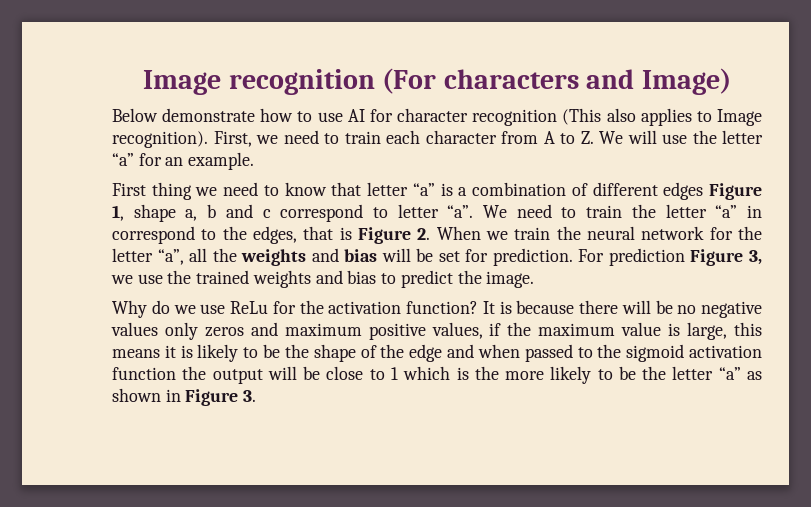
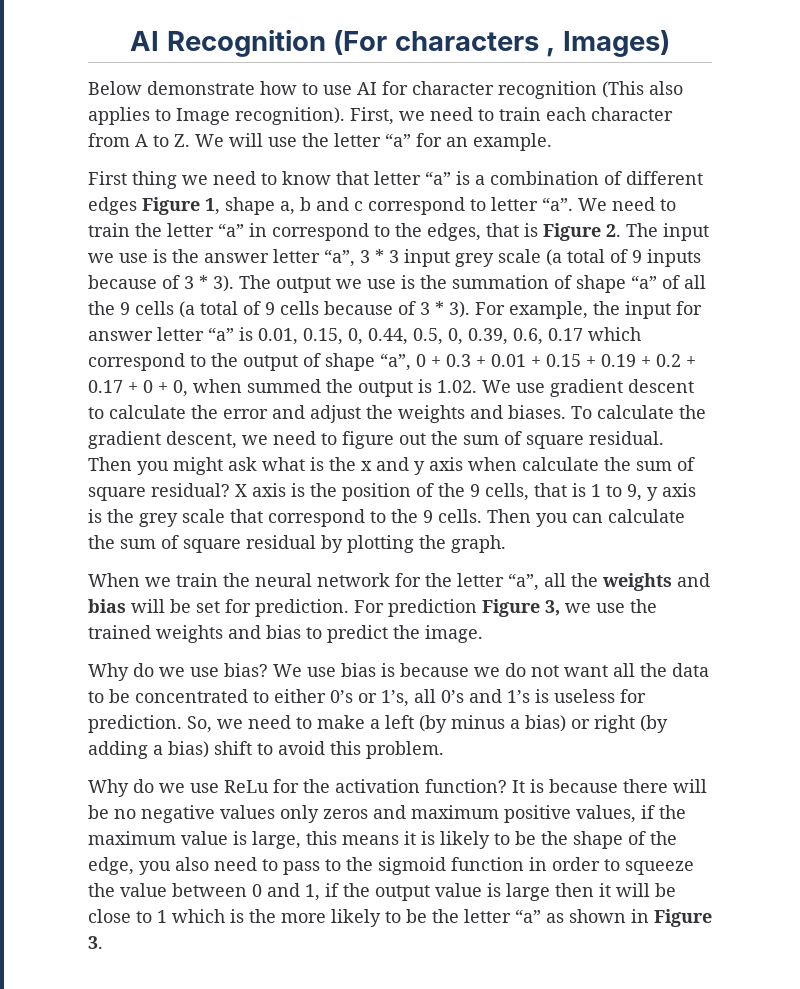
[143,68,731,95] Image recognition (For characters and Image) -> [130,29,670,57] AI Recognition (For characters , Images)
(431, 234) none -> [626,223,709,241] [88,249,701,267] [88,275,706,293] [88,301,702,319] [88,327,641,345] [88,353,696,371] [88,379,694,397] [88,405,706,423] [88,431,664,449] [88,457,695,475] [88,483,696,501] [88,509,685,527] [88,535,506,553] The input we use is the answer letter “a”, 3 * 3 input grey scale (a total of 9 inputs because of 3 * 3). The output we use is the summation of shape “a” of all the 9 cells (a total of 9 cells because of 3 * 3). For example, the input for answer letter “a” is 0.01, 0.15, 0, 0.44, 0.5, 0, 0.39, 0.6, 0.17 which correspond to the output of shape “a”, 0 + 0.3 + 0.01 + 0.15 + 0.19 + 0.2 + 0.17 + 0 + 0, when summed the output is 1.02. We use gradient descent to calculate the error and adjust the weights and biases. To calculate the gradient descent, we need to figure out the sum of square residual. Then you might ask what is the x and y axis when calculate the sum of square residual? X axis is the position of the 9 cells, that is 1 to 9, y axis is the grey scale that correspond to the 9 cells. Then you can calculate the sum of square residual by plotting the graph. //
(535, 279) none -> [88,663,709,681] [88,689,646,707] [88,715,668,733] [88,741,444,759] // Why do we use bias? We use bias is because we do not want all the data to be concentrated to either 0’s or 1’s, all 0’s and 1’s is useless for prediction. So, we need to make a left (by minus a bias) or right (by adding a bias) shift to avoid this problem.
[409,344,762,362] [112,366,263,384] edge and when passed to the sigmoid activation function the output -> [88,857,694,875] [88,883,611,901] edge, you also need to pass to the sigmoid function in order to squeeze the value between 0 and 1, if the output value is large then it

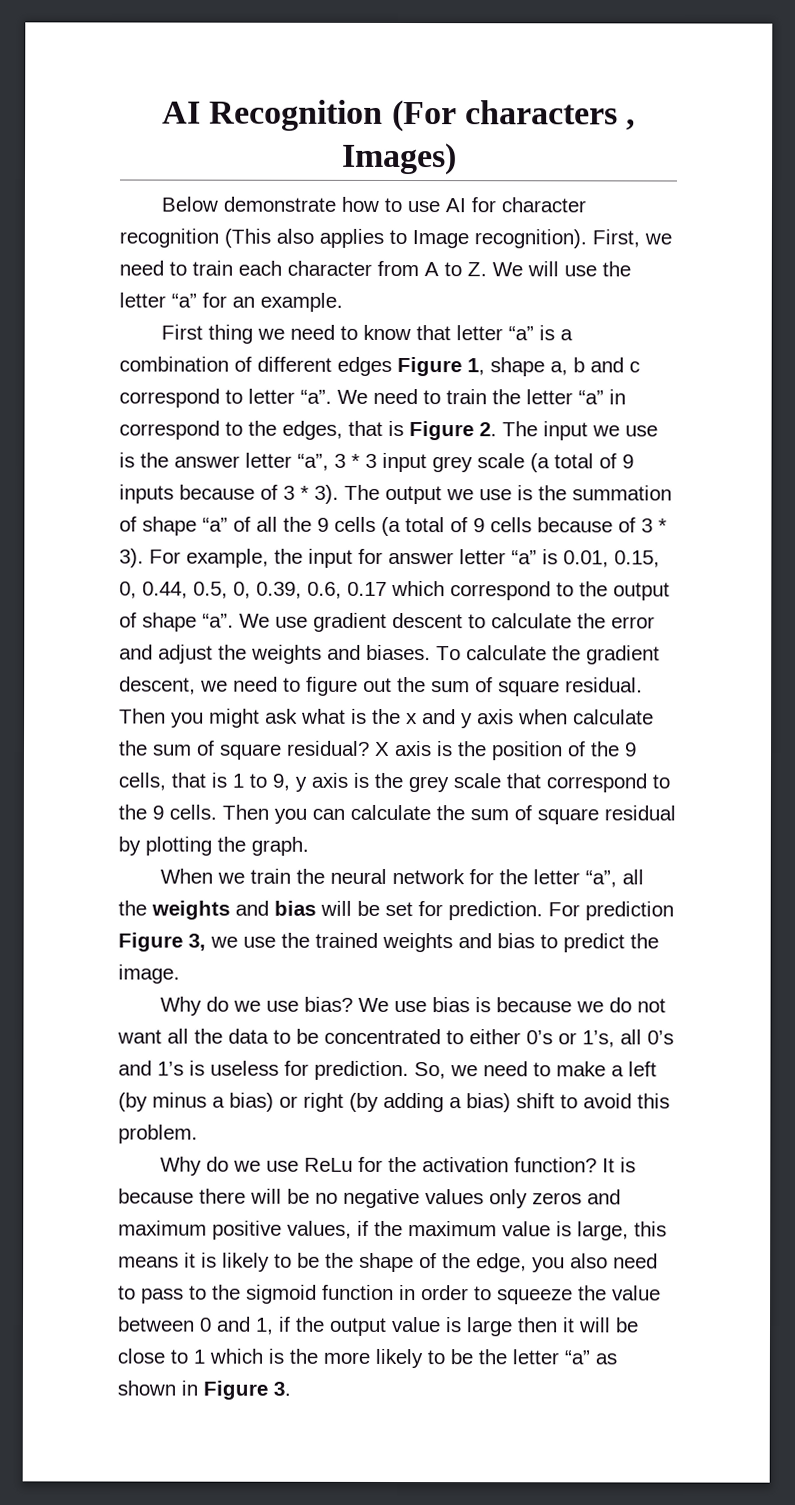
[380,353,696,371] [88,379,477,397] “a”, 0 + 0.3 + 0.01 + 0.15 + 0.19 + 0.2 + 0.17 + 0 + 0, when summed the output is 1.02. -> [202,613,234,628] “a”.

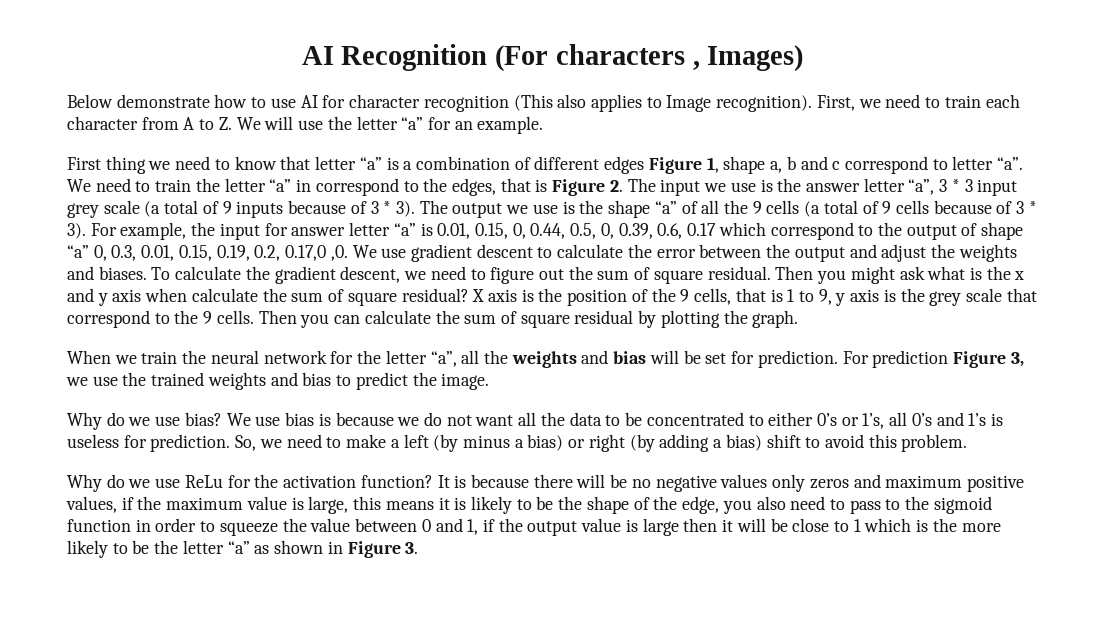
[572,485,672,501] [119,516,137,532] summation of -> (604, 207) none
[202,613,234,628] “a”. -> [67,245,348,261] “a” 0, 0.3, 0.01, 0.15, 0.19, 0.2, 0.17,0 ,0.
(655, 622) none -> [699,244,845,262] between the output

